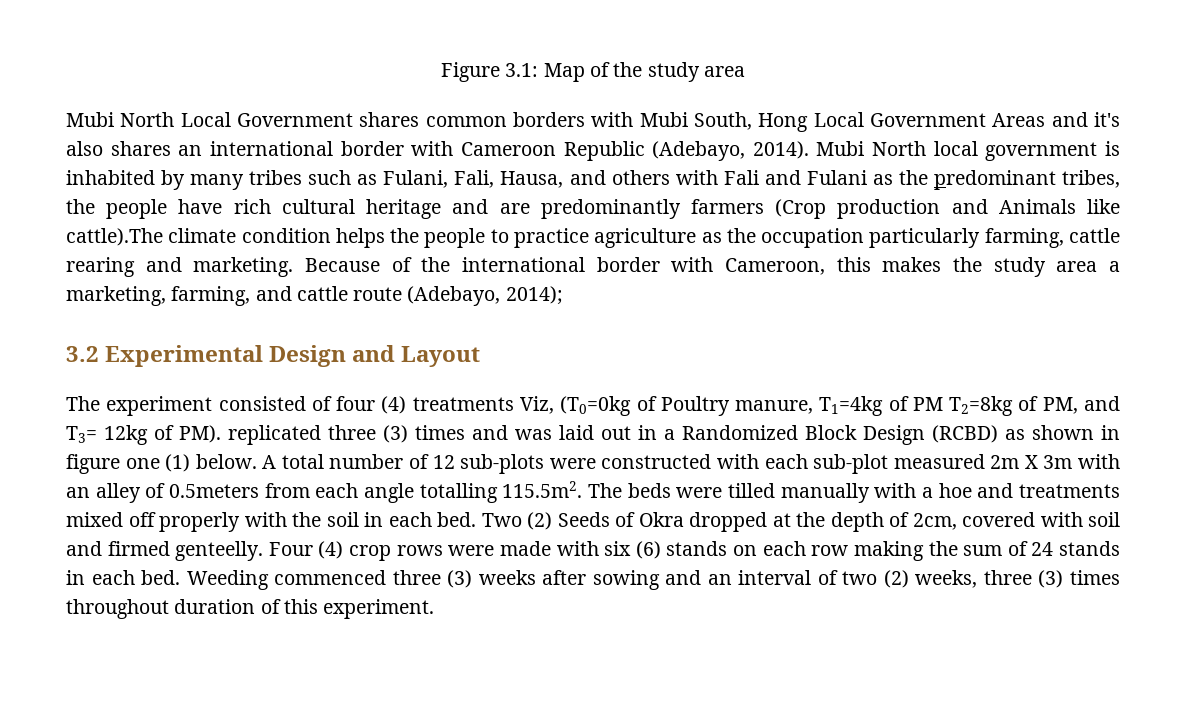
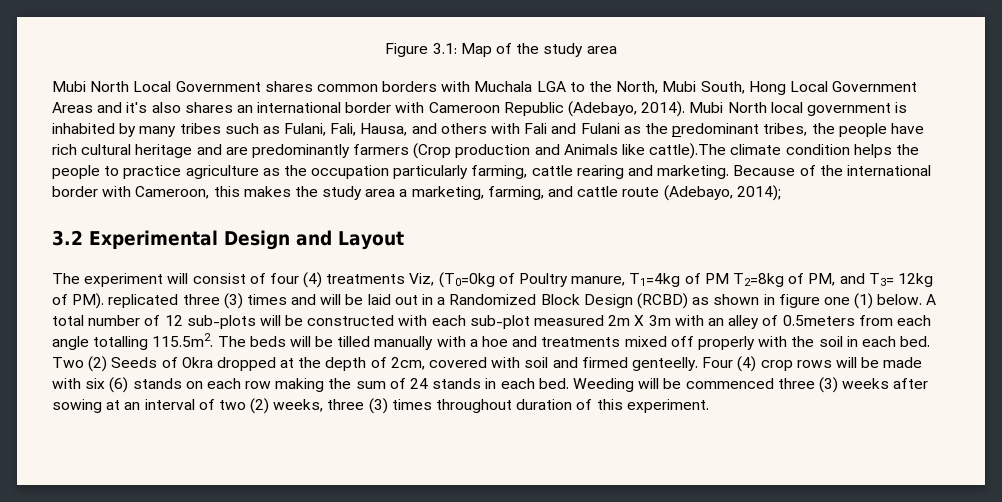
(634, 119) none -> [474,81,659,94] Muchala LGA to the North,
[218,396,306,411] consisted -> [167,273,246,284] will consist
[515,429,552,440] was -> [320,294,364,305] will be
[549,458,596,469] were -> [259,315,304,326] will be
[676,487,723,498] were -> [289,336,334,347] will be
[448,545,495,556] were -> [835,357,880,368] will be
(269, 580) none -> [638,378,682,389] will be
[665,570,702,585] and -> [106,400,121,410] at

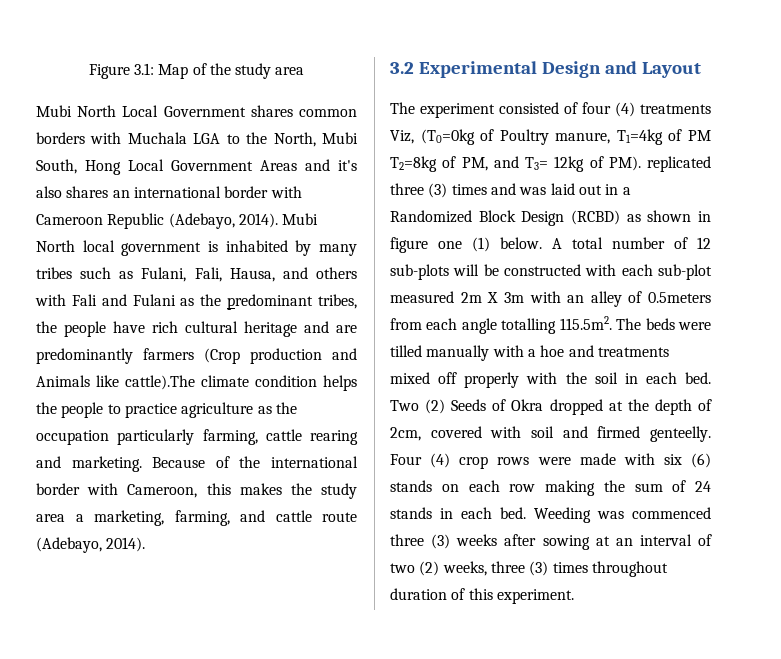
[736,185,781,201] 2014); -> [106,537,146,552] 2014).
[167,273,246,284] will consist -> [499,102,559,114] consisted
[320,294,364,305] will be -> [519,187,547,195] was
[289,336,334,347] will be -> [678,322,711,330] were
[835,357,880,368] will be -> [537,457,571,465] were
[638,378,682,389] will be -> [597,511,624,519] was

